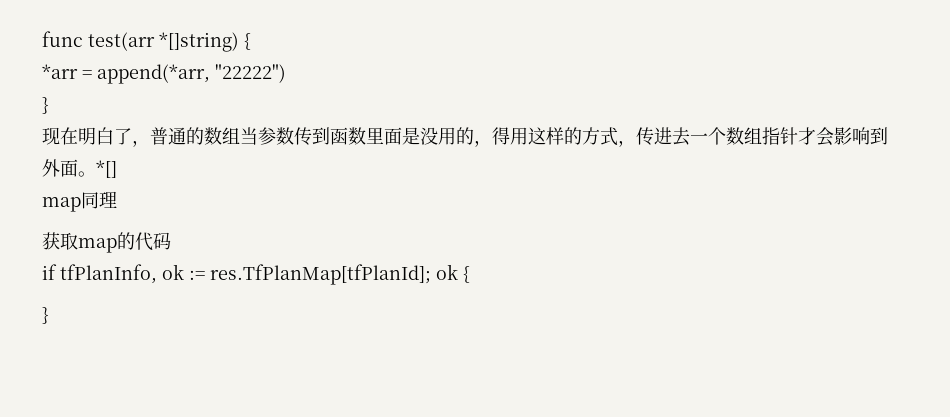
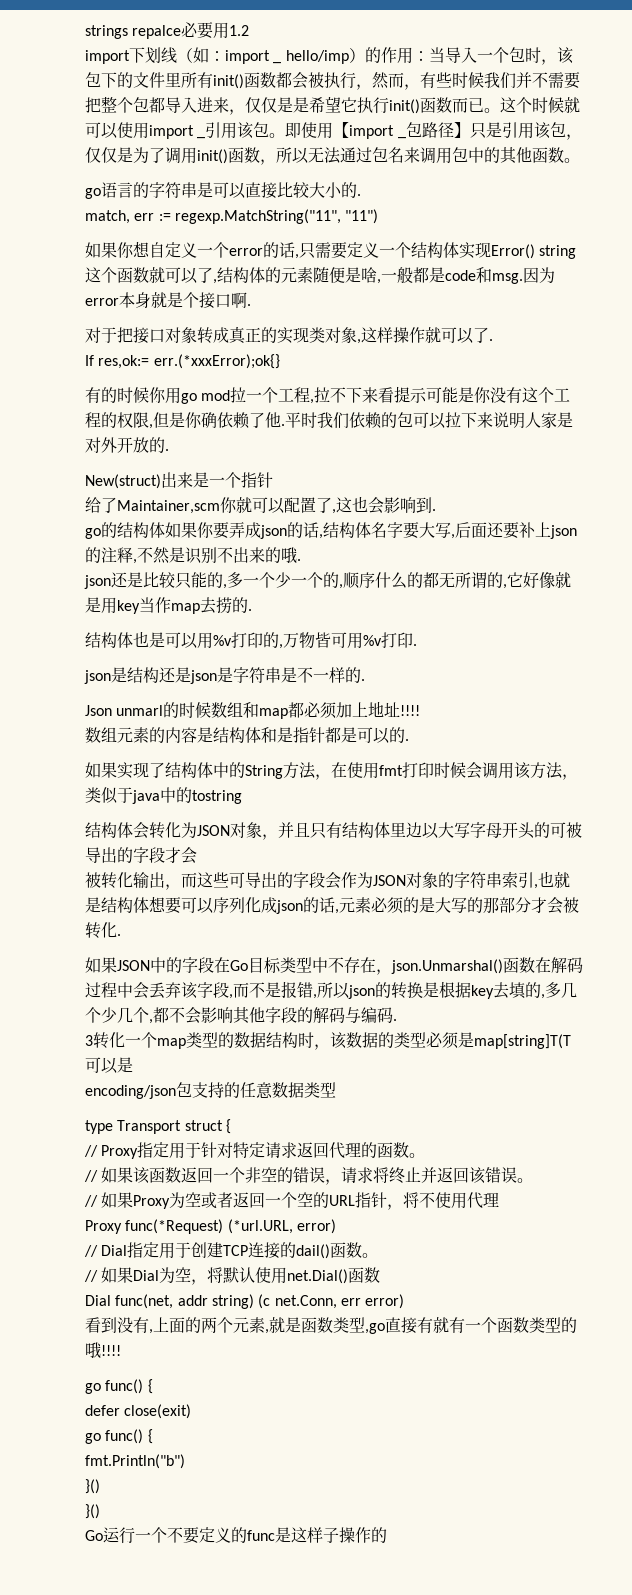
[42,31,251,52] [42,64,286,84] [42,97,49,114] [42,127,888,147] [42,159,117,178] [42,191,117,212] [42,232,171,253] [42,264,470,285] [42,307,49,324] func test(arr *[]string) { // *arr = append(*arr, "22222") // } // 现在明白了，普通的数组当参数传到函数里面是没用的，得用这样的方式，传进去一个数组指针才会影响到外面。*[] // map同理 // 获取map的代码 // if tfPlanInfo, ok := res.TfPlanMap[tfPlanId]; ok { // } -> [85,22,250,39] [85,47,574,65] [85,72,580,90] [85,96,580,115] [85,122,582,140] [85,147,580,165] [85,182,361,199] [85,209,379,224] [85,241,577,259] [85,267,555,284] [85,292,251,309] [85,326,493,344] [85,354,280,369] [85,386,571,404] [85,412,573,429] [85,437,169,453] [85,472,273,489] [85,496,436,514] [85,522,577,539] [85,547,301,564] [84,572,571,589] [85,597,252,614] [85,631,417,649] [84,667,365,684] [85,701,421,719] [85,727,409,744] [85,762,578,780] [85,787,242,804] [85,822,582,840] [85,847,197,864] [85,871,570,890] [85,896,579,914] [85,922,121,939] [85,957,583,975] [85,981,577,999] [85,1007,397,1024] [85,1032,571,1050] [85,1057,133,1074] [85,1082,336,1099] [85,1119,231,1134] [84,1142,426,1159] [84,1167,534,1185] [84,1192,500,1210] [85,1219,336,1234] [84,1242,379,1259] [84,1267,381,1285] [85,1294,405,1309] [85,1317,577,1334] [85,1342,121,1359] [85,1379,153,1394] [85,1404,192,1419] [85,1429,153,1444] [85,1454,185,1469] [85,1479,100,1494] [85,1504,100,1519] [85,1527,387,1544] strings repalce必要用1.2 // import下划线（如：import _ hello/imp）的作用：当导入一个包时，该包下的文件里所有init()函数都会被执行，然而，有些时候我们并不需要把整个包都导入进来，仅仅是是希望它执行init()函数而已。这个时候就可以使用import _引用该包。即使用【import _包路径】只是引用该包，仅仅是为了调用init()函数，所以无法通过包名来调用包中的其他函数。 // go语言的字符串是可以直接比较大小的. // match, err := regexp.MatchString("11", "11") // 如果你想自定义一个error的话,只需要定义一个结构体实现Error() string这个函数就可以了,结构体的元素随便是啥,一般都是code和msg.因为error本身就是个接口啊. // 对于把接口对象转成真正的实现类对象,这样操作就可以了. // If res,ok:= err.(*xxxError);ok{} // 有的时候你用go mod拉一个工程,拉不下来看提示可能是你没有这个工程的权限,但是你确依赖了他.平时我们依赖的包可以拉下来说明人家是对外开放的. // New(struct)出来是一个指针 // 给了Maintainer,scm你就可以配置了,这也会影响到. // go的结构体如果你要弄成json的话,结构体名字要大写,后面还要补上json的注释,不然是识别不出来的哦. // json还是比较只能的,多一个少一个的,顺序什么的都无所谓的,它好像就是用key当作map去捞的. // 结构体也是可以用%v打印的,万物皆可用%v打印. // json是结构还是json是字符串是不一样的. // Json unmarl的时候数组和map都必须加上地址!!!! // 数组元素的内容是结构体和是指针都是可以的. // 如果实现了结构体中的String方法，在使用fmt打印时候会调用该方法，类似于java中的tostring // 结构体会转化为JSON对象，并且只有结构体里边以大写字母开头的可被导出的字段才会 // 被转化输出，而这些可导出的字段会作为JSON对象的字符串索引,也就是结构体想要可以序列化成json的话,元素必须的是大写的那部分才会被转化. // 如果JSON中的字段在Go目标类型中不存在，json.Unmarshal()函数在解码过程中会丢弃该字段,而不是报错,所以json的转换是根据key去填的,多几个少几个,都不会影响其他字段的解码与编码. // 3转化一个map类型的数据结构时，该数据的类型必须是map[string]T(T可以是 // encoding/json包支持的任意数据类型 // type Transport struct { // // Proxy指定用于针对特定请求返回代理的函数。 // // 如果该函数返回一个非空的错误，请求将终止并返回该错误。 // // 如果Proxy为空或者返回一个空的URL指针，将不使用代理 // Proxy func(*Request) (*url.URL, error) // // Dial指定用于创建TCP连接的dail()函数。 // // 如果Dial为空，将默认使用net.Dial()函数 // Dial func(net, addr string) (c net.Conn, err error) // 看到没有,上面的两个元素,就是函数类型,go直接有就有一个函数类型的哦!!!! // go func() { // defer close(exit) // go func() { // fmt.Println("b") // }() // }() // Go运行一个不要定义的func是这样子操作的

